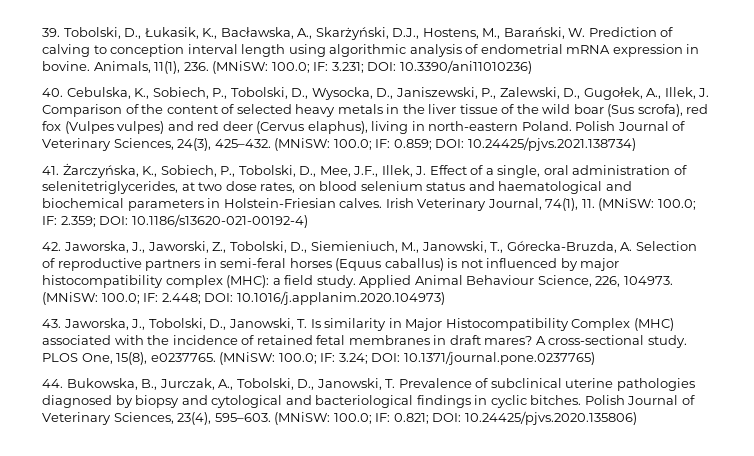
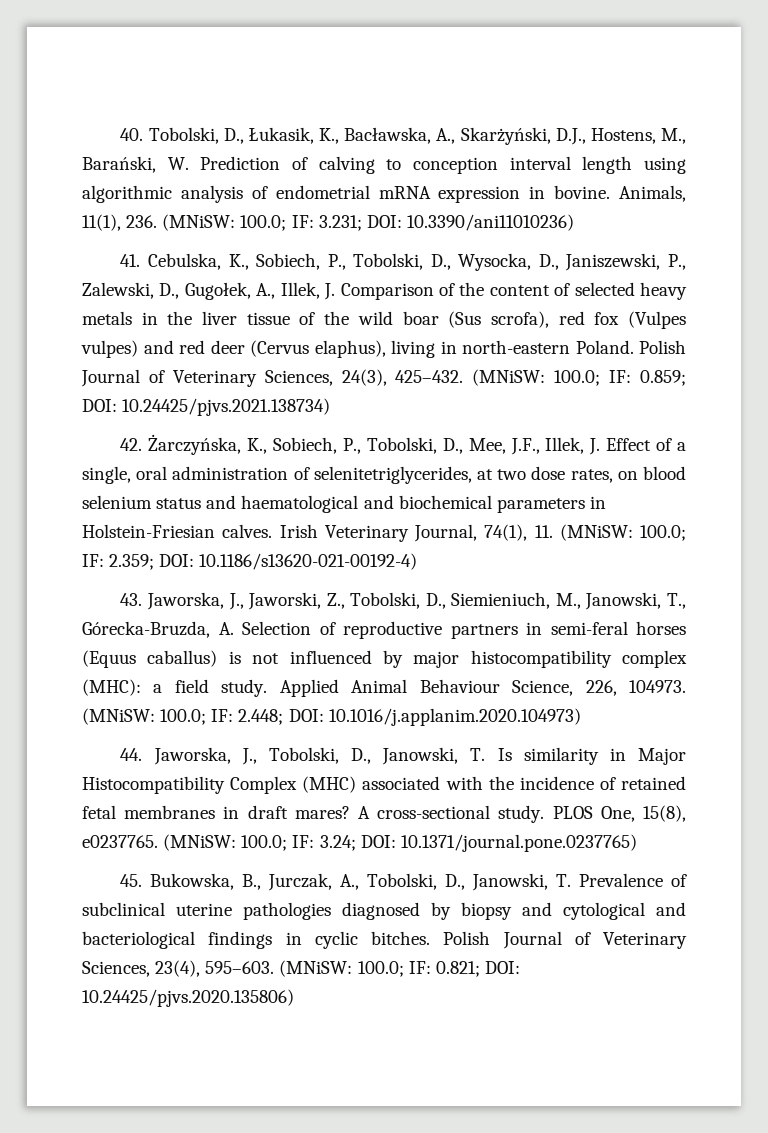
[42,28,60,37] 39. -> [120,128,144,141] 40.
[42,88,63,97] 40. -> [120,254,141,267] 41.
[42,166,59,175] 41. -> [120,438,143,451] 42.
[42,242,61,251] 42. -> [120,593,143,606] 43.
[42,319,61,328] 43. -> [120,748,143,761] 44.
[42,379,63,388] 44. -> [120,874,143,887] 45.

